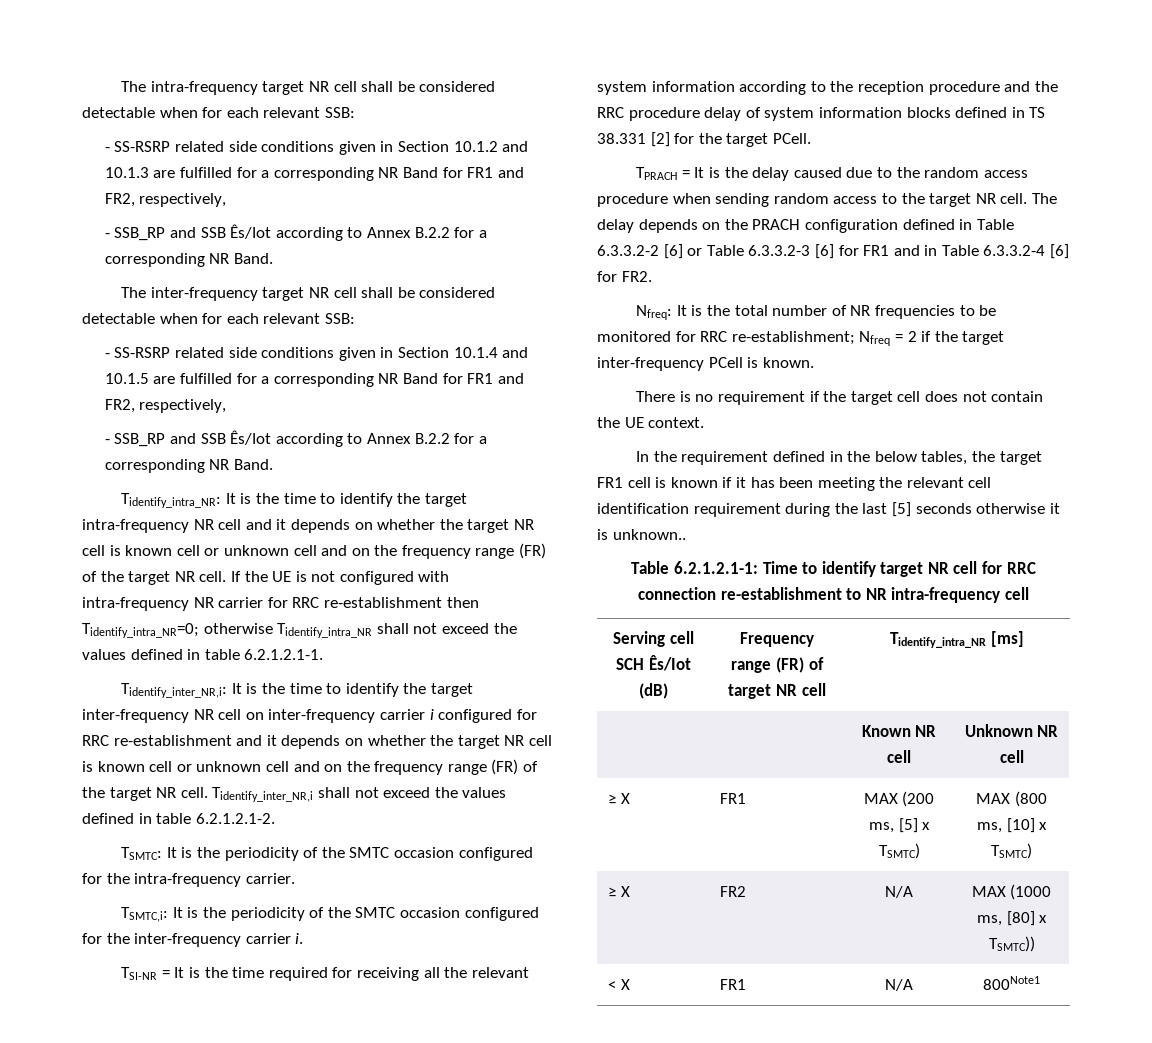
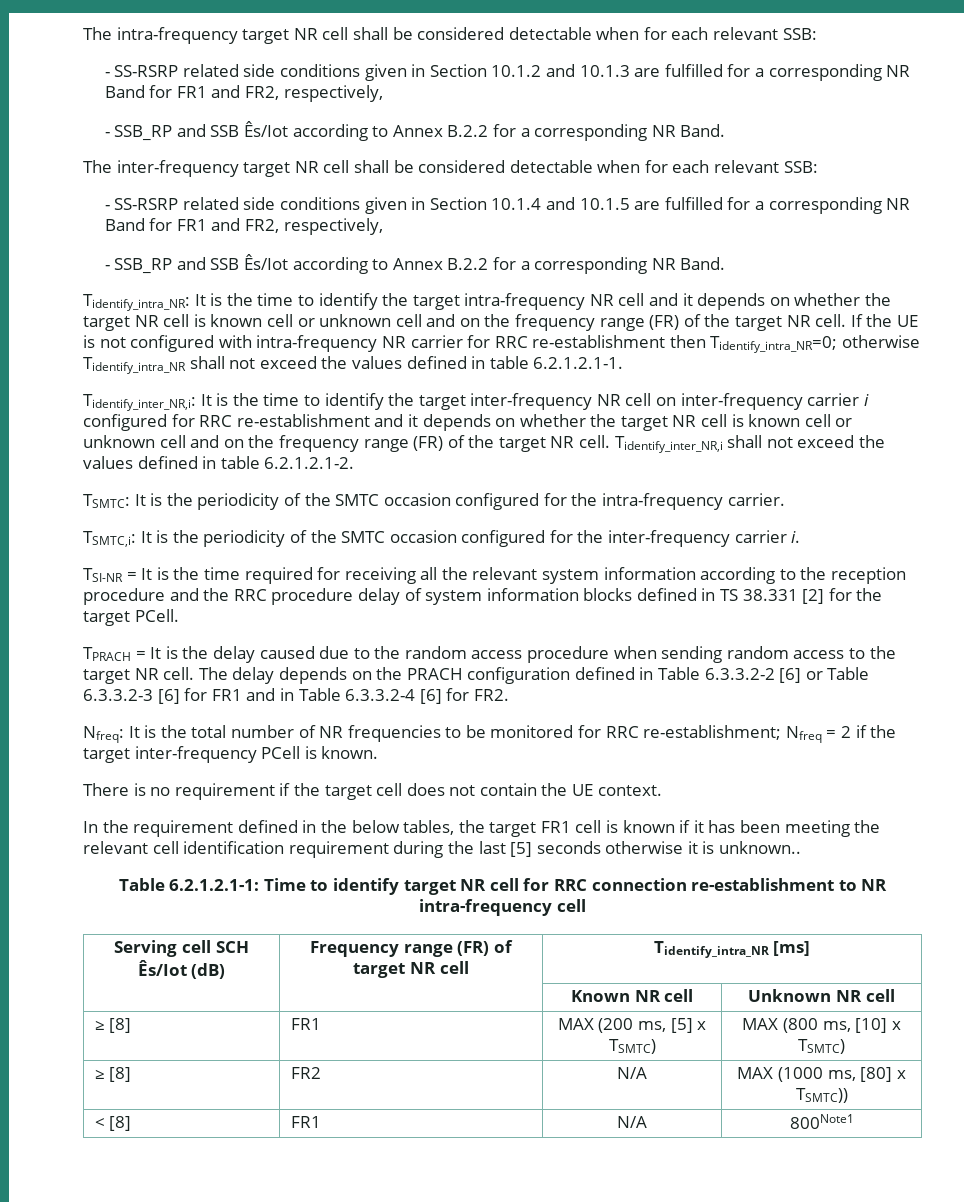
[620,793,630,804] X -> [109,1018,132,1033] [8]
[620,886,630,897] X -> [109,1067,132,1082] [8]
[620,979,630,990] X -> [109,1116,132,1131] [8]

